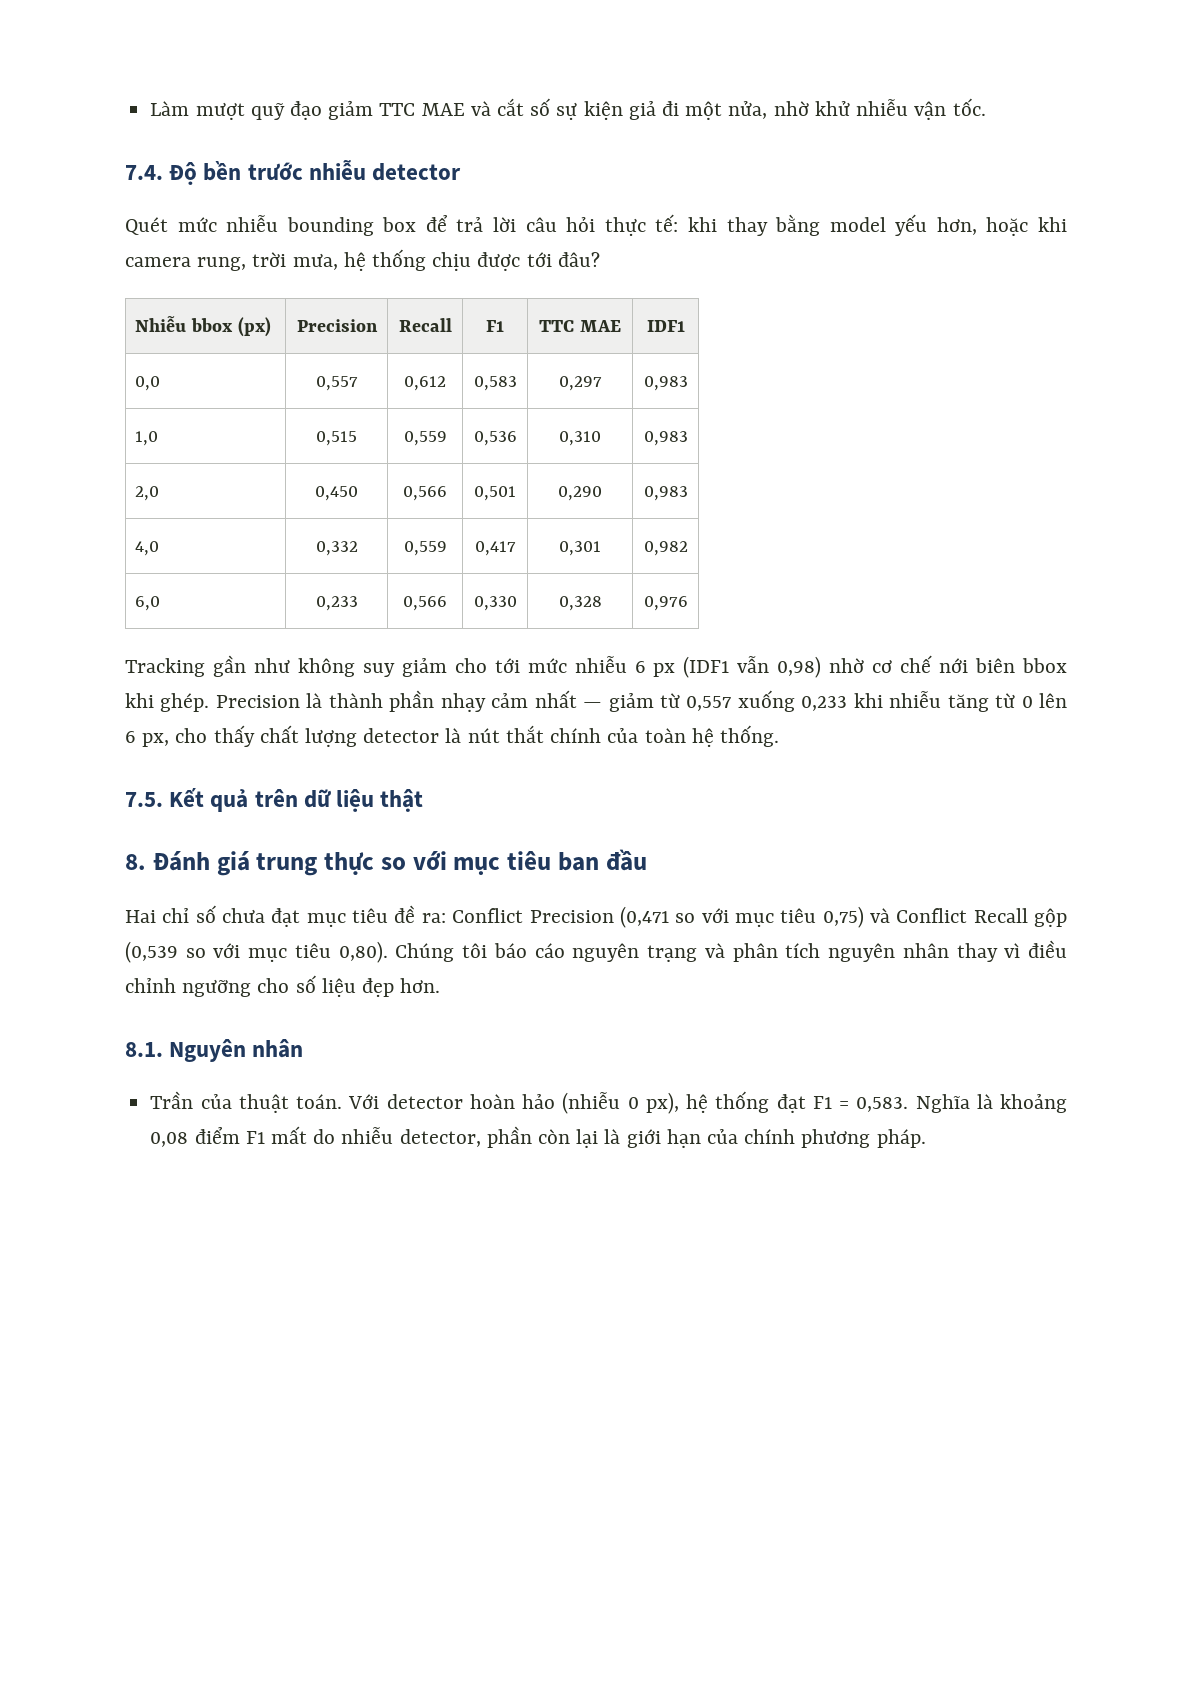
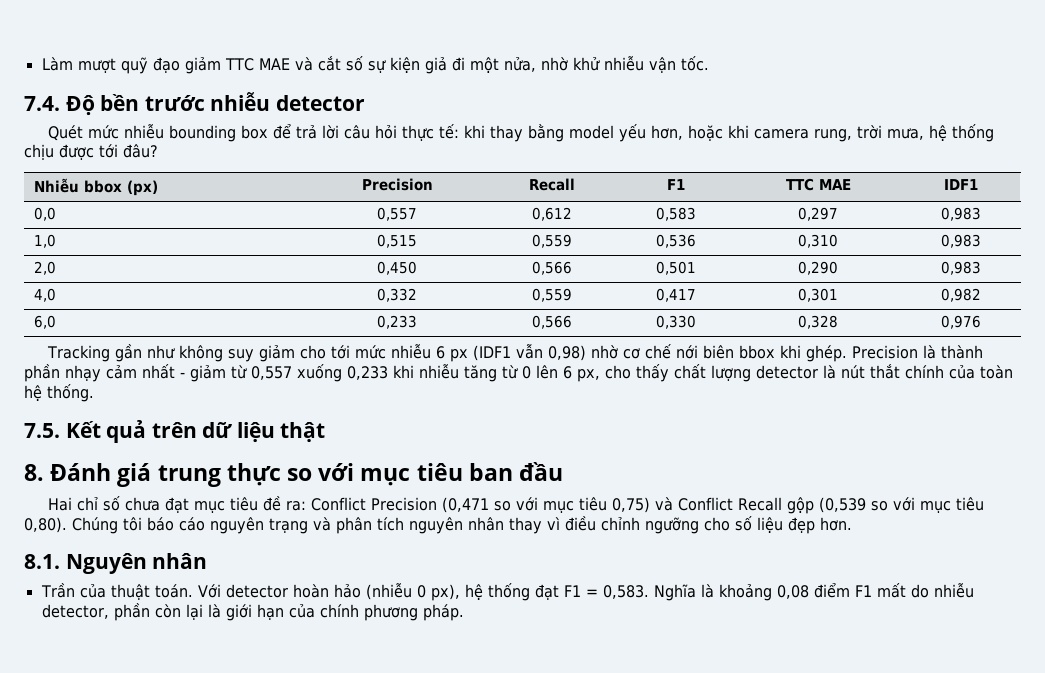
[583,702,603,708] — -> [180,372,185,378] -

